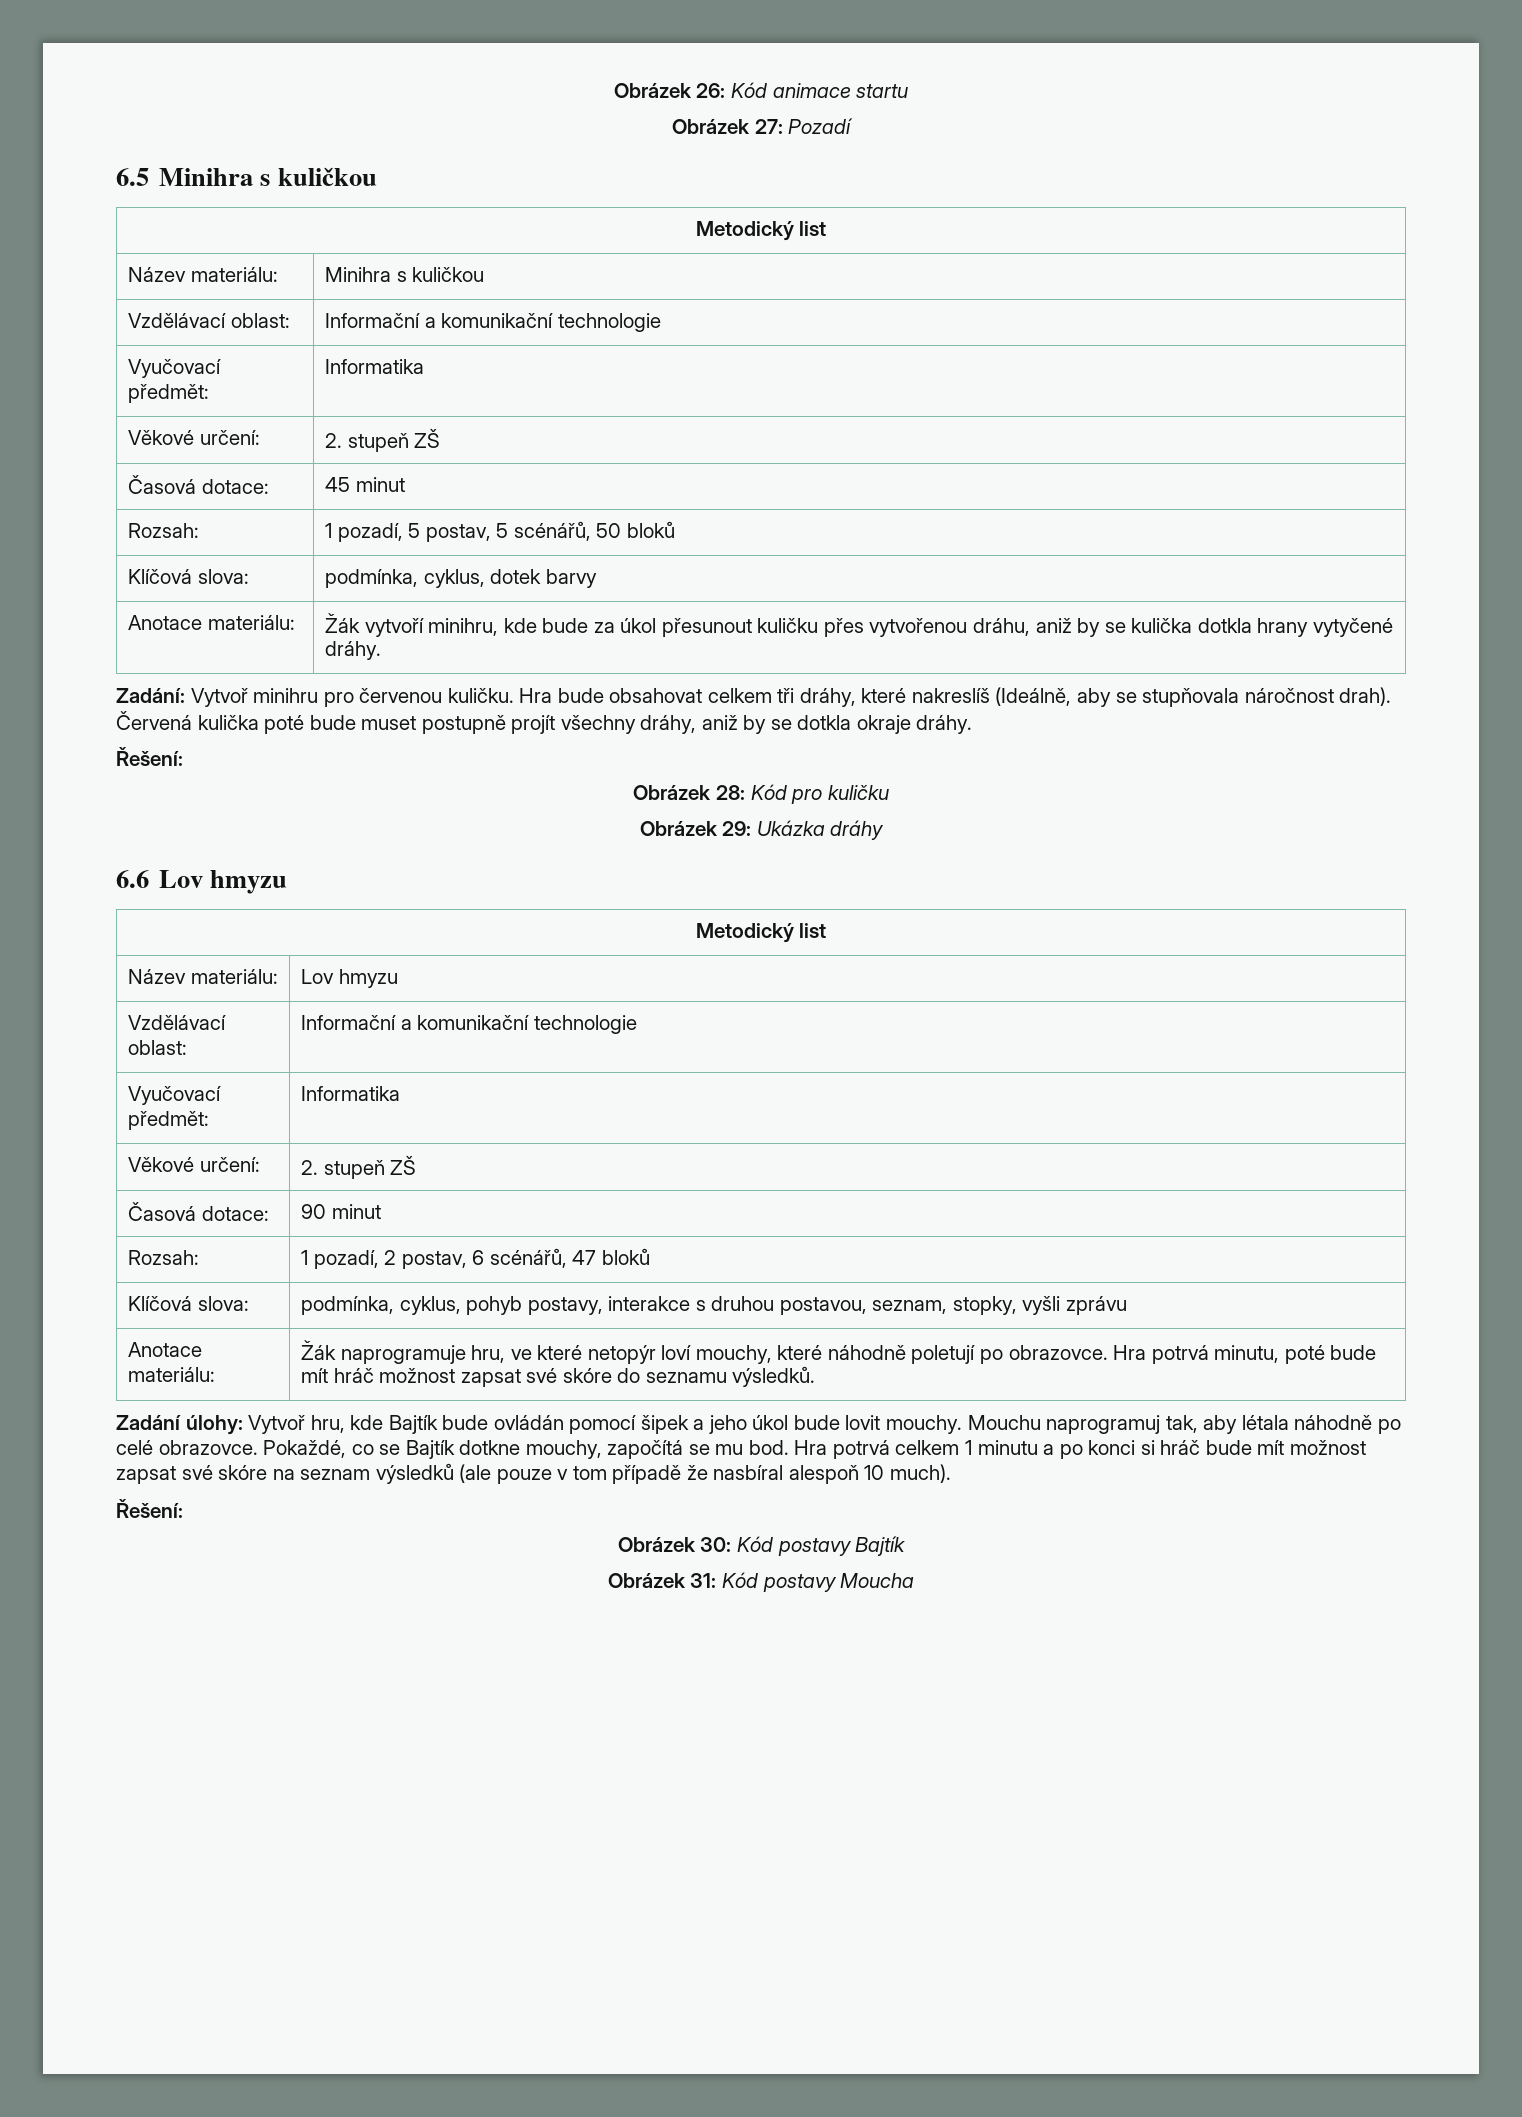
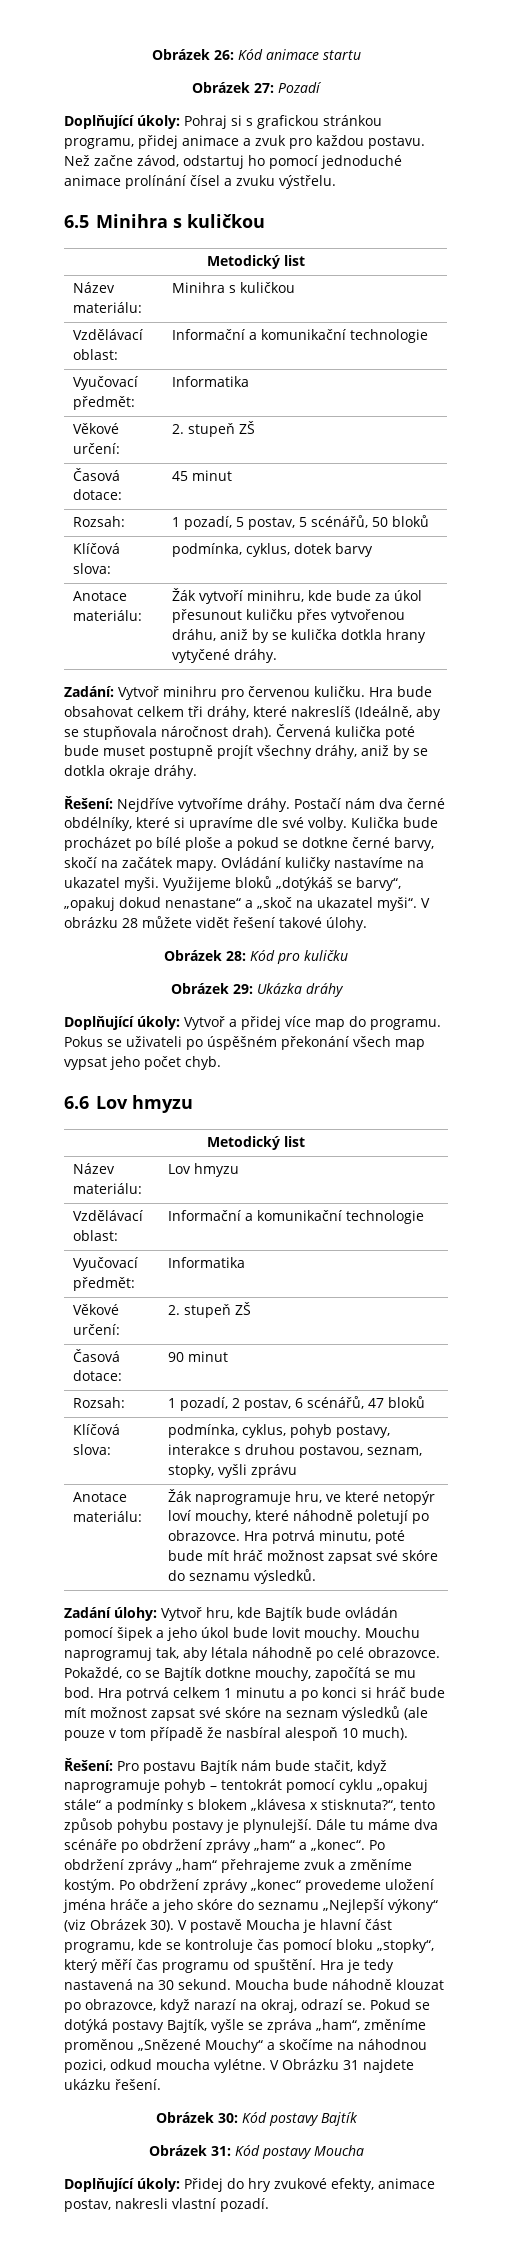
(854, 126) none -> [64,115,382,129] [64,135,425,149] [64,155,402,169] [64,175,336,189] // Doplňující úkoly: Pohraj si s grafickou stránkou programu, přidej animace a zvuk pro každou postavu. Než začne závod, odstartuj ho pomocí jednoduché animace prolínání čísel a zvuku výstřelu.
(183, 756) none -> [117,798,445,812] [64,817,438,831] [64,837,434,851] [64,857,424,871] [64,876,401,891] [64,897,430,911] [64,916,367,931] Nejdříve vytvoříme dráhy. Postačí nám dva černé obdélníky, které si upravíme dle své volby. Kulička bude procházet po bílé ploše a pokud se dotkne černé barvy, skočí na začátek mapy. Ovládání kuličky nastavíme na ukazatel myši. Využijeme bloků „dotýkáš se barvy“, „opakuj dokud nenastane“ a „skoč na ukazatel myši“. V obrázku 28 můžete vidět řešení takové úlohy.
(885, 830) none -> [64,1016,441,1030] [64,1036,425,1050] [64,1056,221,1070] // Doplňující úkoly: Vytvoř a přidej více map do programu. Pokus se uživateli po úspěšném překonání všech map vypsat jeho počet chyb.
(183, 1508) none -> [117,1760,387,1774] [64,1779,428,1793] [64,1799,435,1813] [64,1818,438,1833] [64,1839,385,1853] [64,1859,412,1873] [64,1879,434,1893] [63,1899,438,1913] [64,1919,392,1933] [64,1939,434,1953] [64,1959,394,1973] [64,1979,444,1990] [64,1999,430,2013] [64,2019,426,2033] [64,2039,427,2053] [64,2059,414,2073] [64,2079,161,2090] Pro postavu Bajtík nám bude stačit, když naprogramuje pohyb – tentokrát pomocí cyklu „opakuj stále“ a podmínky s blokem „klávesa x stisknuta?“, tento způsob pohybu postavy je plynulejší. Dále tu máme dva scénáře po obdržení zprávy „ham“ a „konec“. Po obdržení zprávy „ham“ přehrajeme zvuk a změníme kostým. Po obdržení zprávy „konec“ provedeme uložení jména hráče a jeho skóre do seznamu „Nejlepší výkony“ (viz Obrázek 30). V postavě Moucha je hlavní část programu, kde se kontroluje čas pomocí bloku „stopky“, který měří čas programu od spuštění. Hra je tedy nastavená na 30 sekund. Moucha bude náhodně klouzat po obrazovce, když narazí na okraj, odrazí se. Pokud se dotýká postavy Bajtík, vyšle se zpráva „ham“, změníme proměnou „Snězené Mouchy“ a skočíme na náhodnou pozici, odkud moucha vylétne. V Obrázku 31 najdete ukázku řešení.
(915, 1580) none -> [64,2178,435,2192] [64,2198,269,2212] // Doplňující úkoly: Přidej do hry zvukové efekty, animace postav, nakresli vlastní pozadí.

